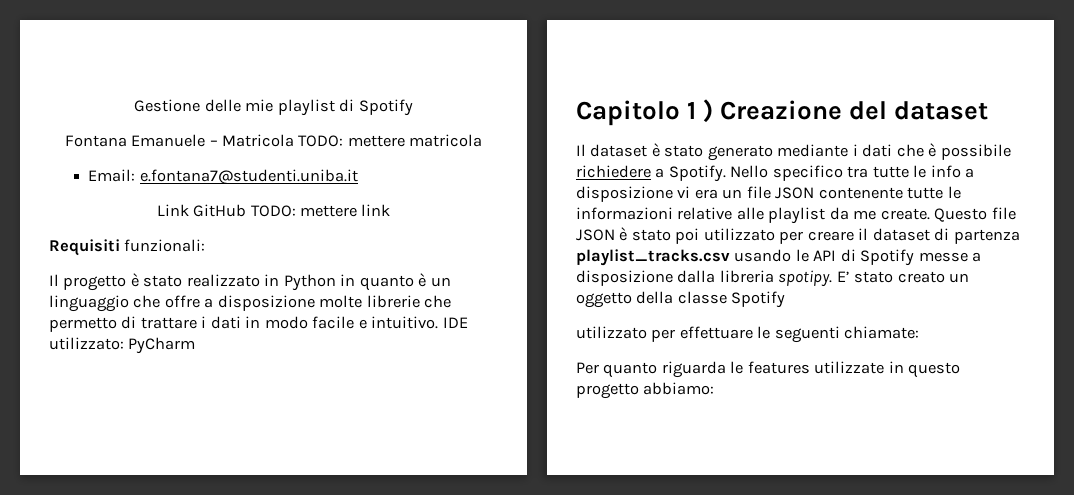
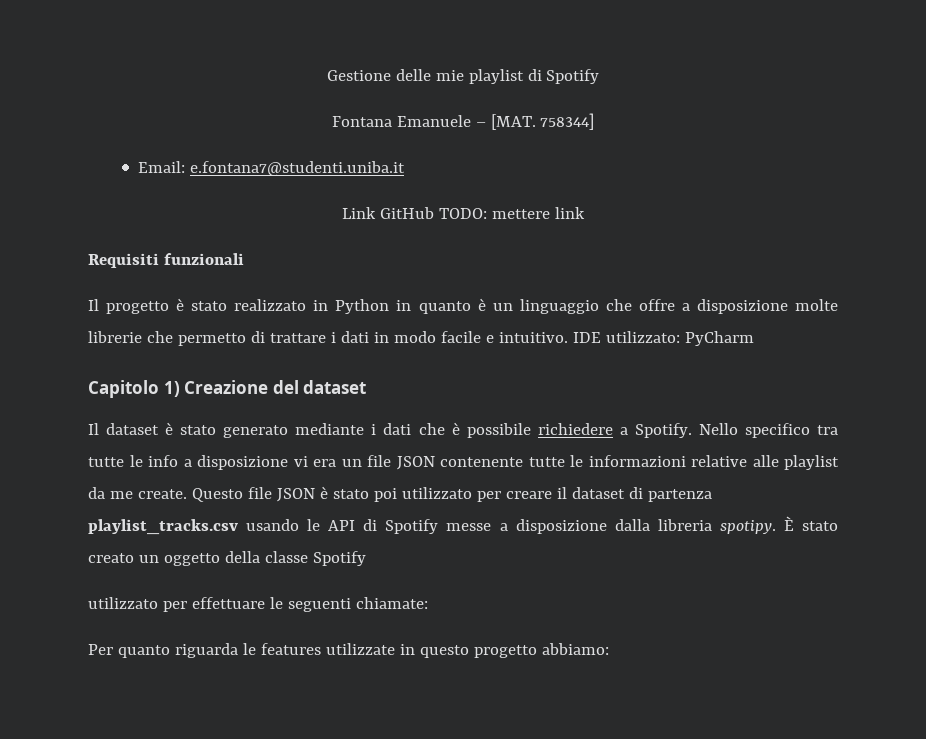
[222,134,483,147] Matricola TODO: mettere matricola -> [490,113,595,130] [MAT. 758344]
[124,239,206,252] funzionali: -> [163,253,244,265] funzionali
[687,99,714,123] 1 ) -> [163,381,180,397] 1)
[836,271,850,282] E’ -> [783,516,794,531] È

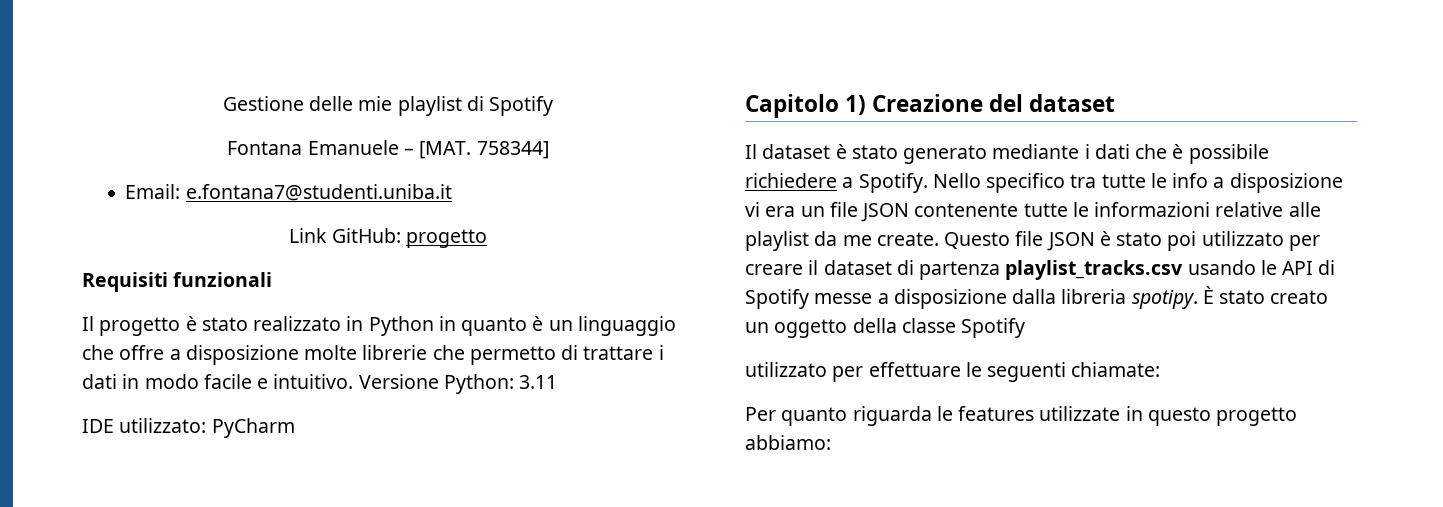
[380,207,585,219] GitHub TODO: mettere link -> [331,228,487,248] GitHub: progetto
(568, 337) none -> [358,374,558,394] Versione Python: 3.11 //

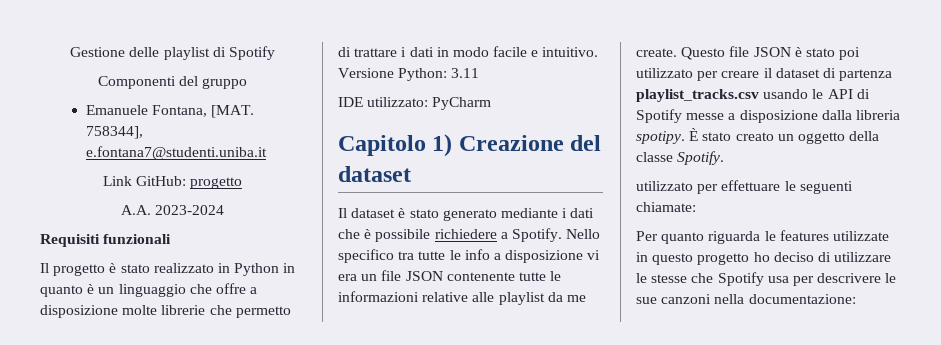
[358,96,393,111] mie -> (160, 52) none
[227,140,549,159] [125,184,181,199] Fontana Emanuele – [MAT. 758344] // Email: -> [97,76,248,89] [85,105,254,118] [85,126,143,139] Componenti del gruppo // Emanuele Fontana, [MAT. 758344],
(487, 238) none -> [120,205,225,215] // A.A. 2023-2024
[961,318,1026,338] Spotify -> [677,151,725,165] Spotify.
[745,435,831,450] abbiamo: -> [753,252,892,262] [636,272,897,286] [636,294,856,304] ho deciso di utilizzare le stesse che Spotify usa per descrivere le sue canzoni nella documentazione:

